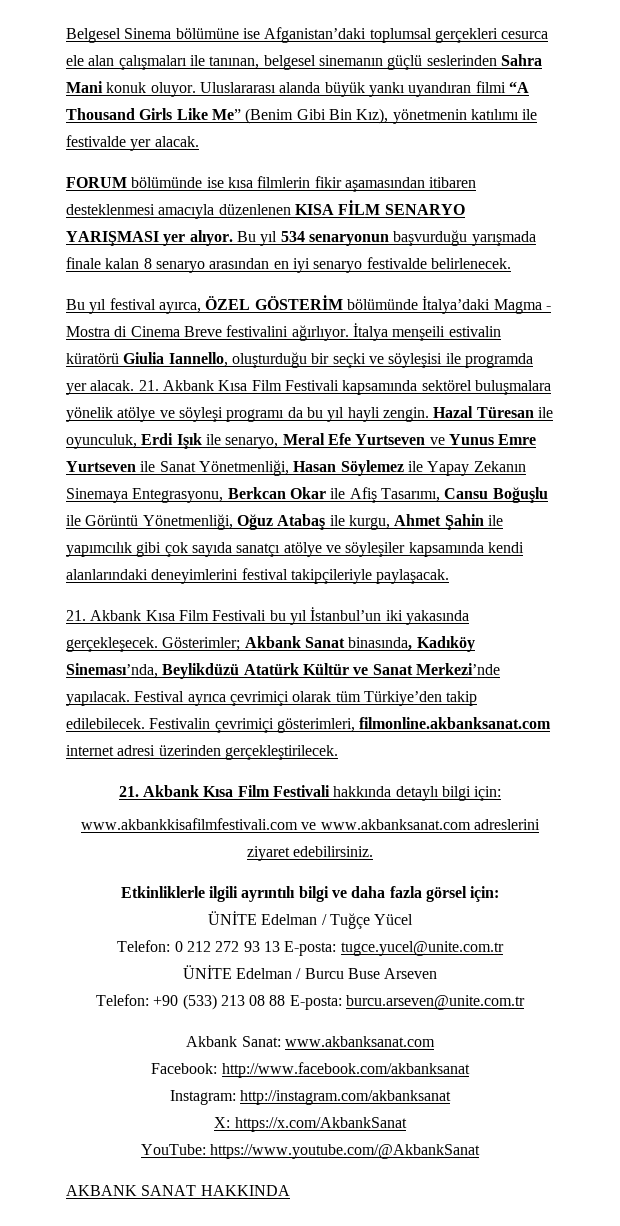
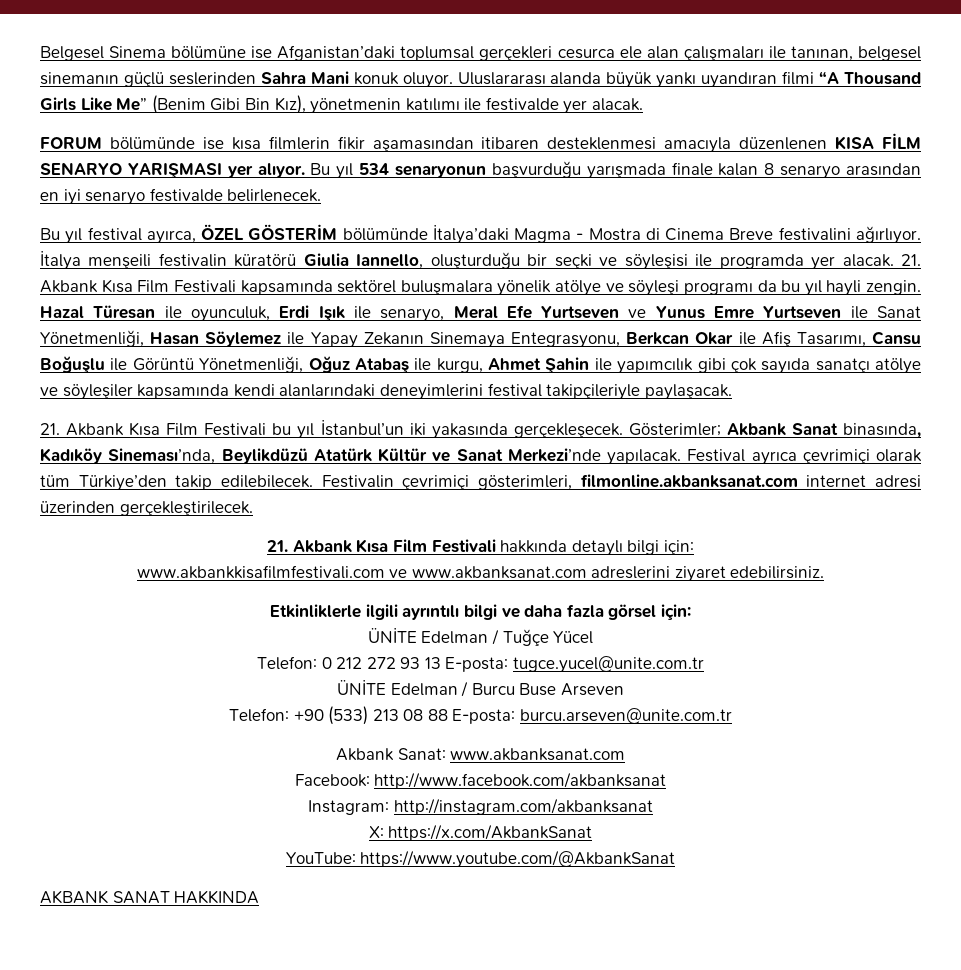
[448,326,501,337] estivalin -> [158,253,227,267] festivalin

